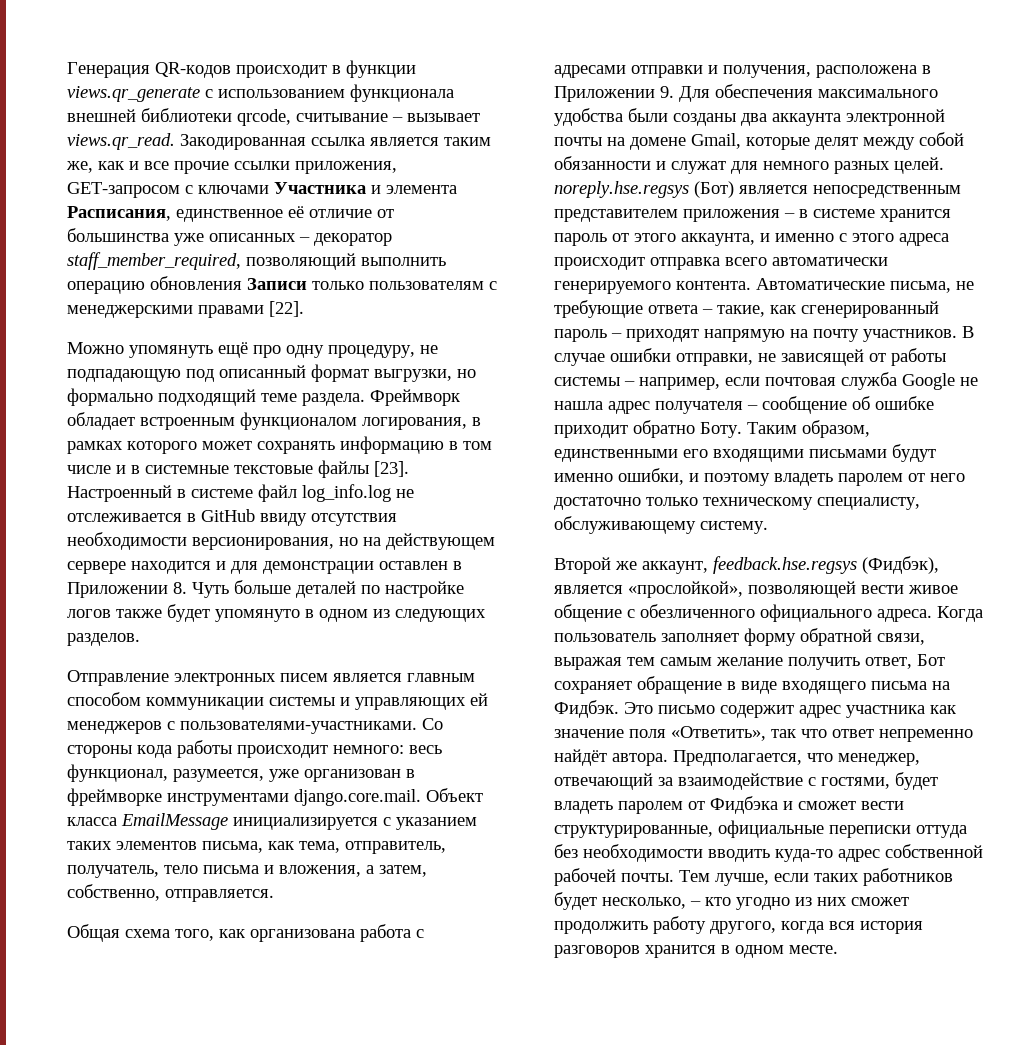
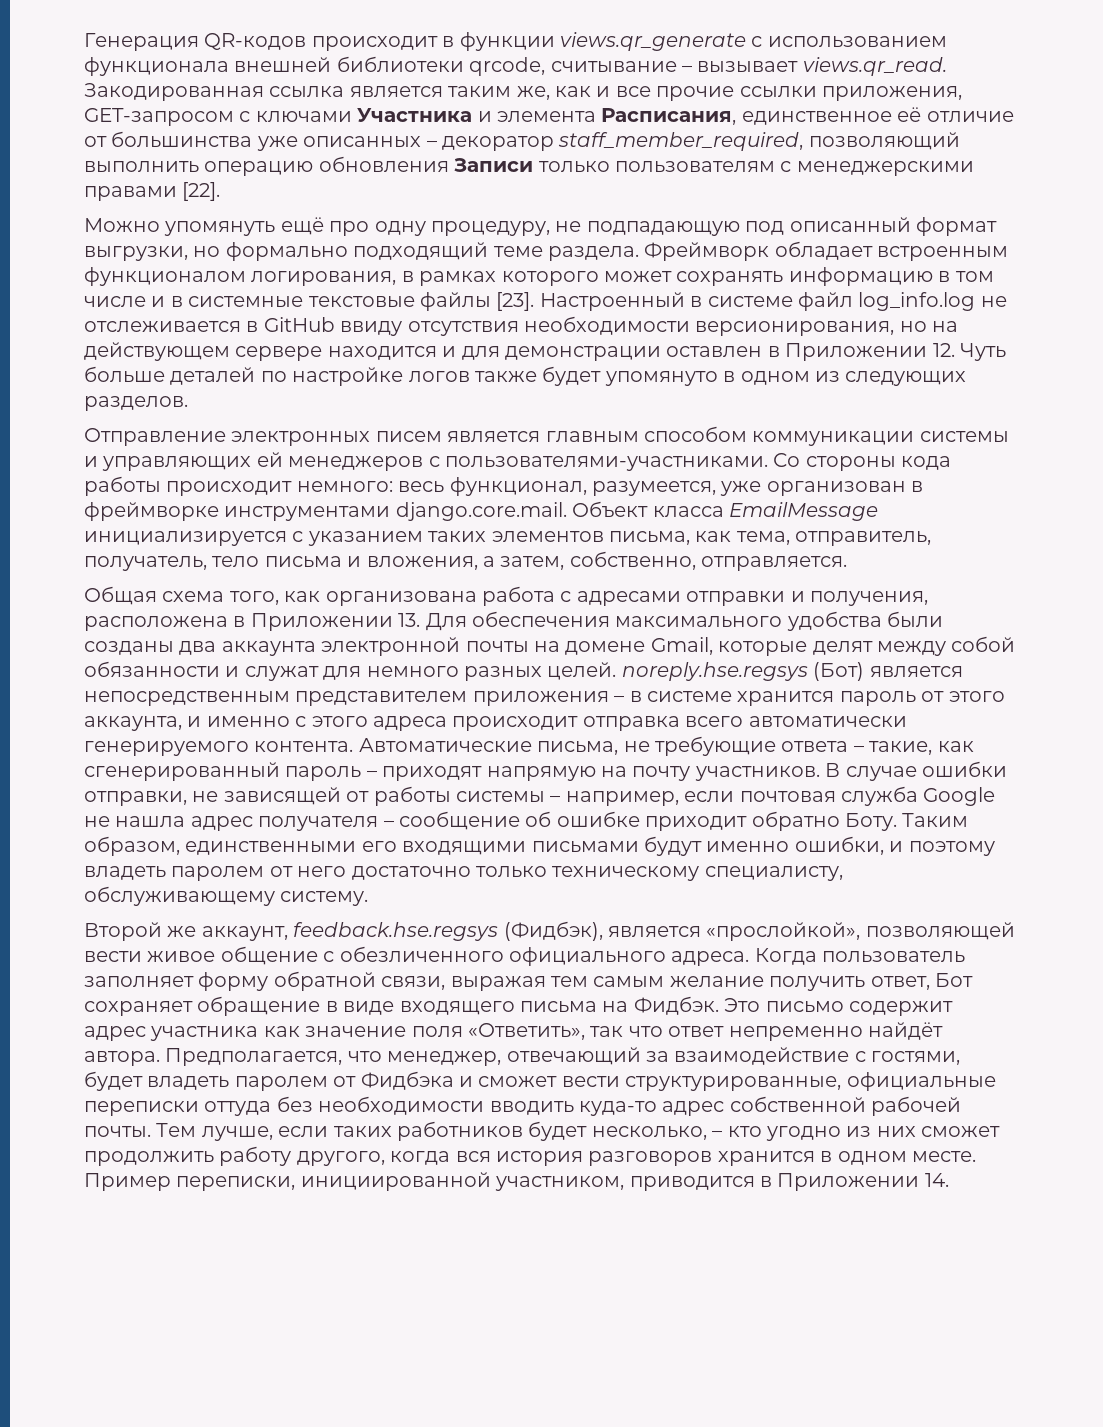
[173,582,187,594] 8. -> [932,343,955,357] 12.
[660,86,674,98] 9. -> [398,613,421,627] 13.
(838, 949) none -> [84,1172,949,1191] Пример переписки, инициированной участником, приводится в Приложении 14.

